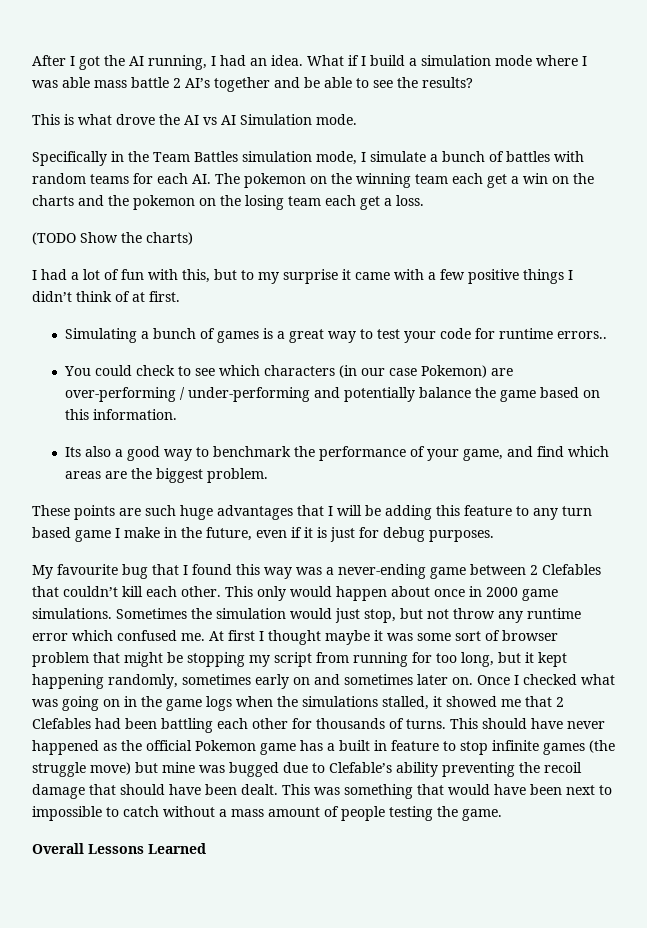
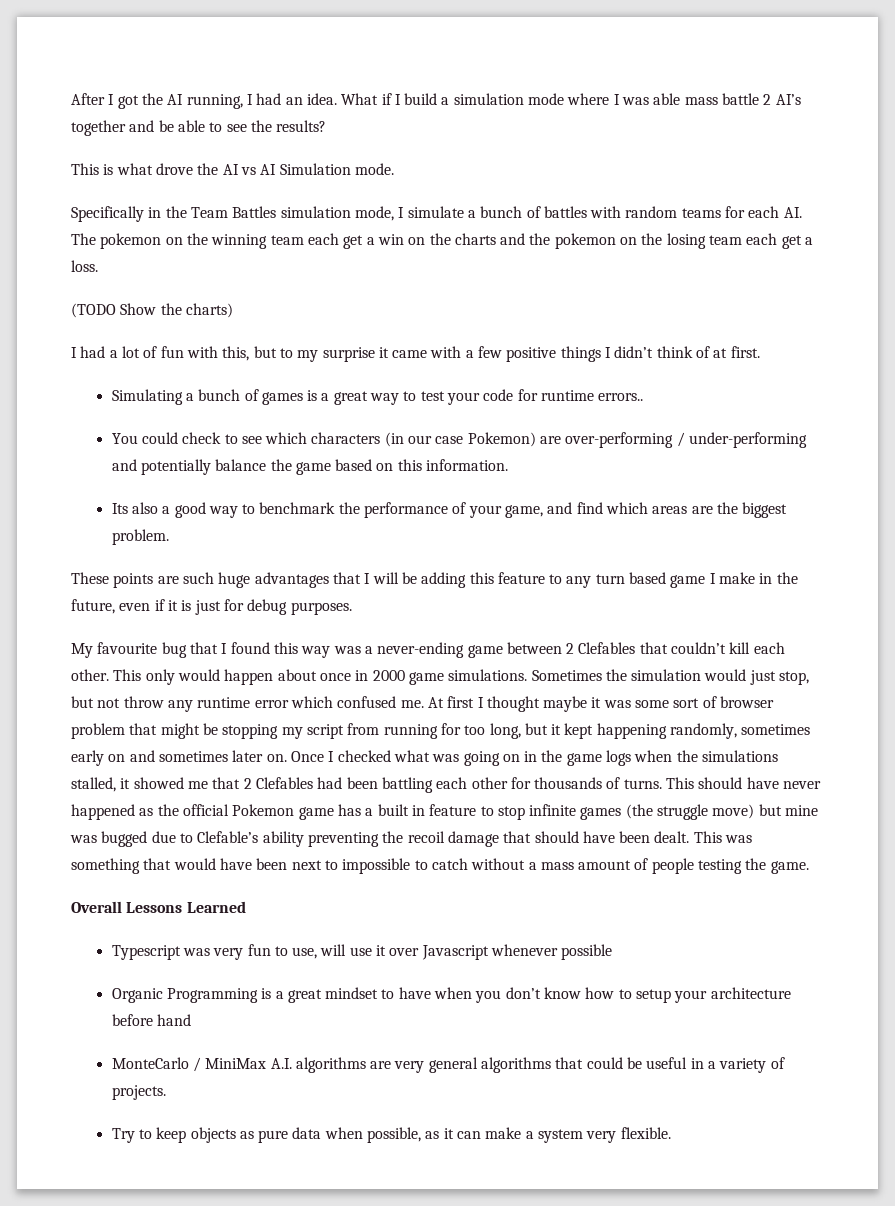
(206, 848) none -> [111,944,613,960] [111,987,791,1003] [111,1014,191,1026] [111,1057,785,1073] [111,1085,166,1100] [111,1127,671,1143] // Typescript was very fun to use, will use it over Javascript whenever possible // Organic Programming is a great mindset to have when you don’t know how to setup your architecture before hand // MonteCarlo / MiniMax A.I. algorithms are very general algorithms that could be useful in a variety of projects. // Try to keep objects as pure data when possible, as it can make a system very flexible.

